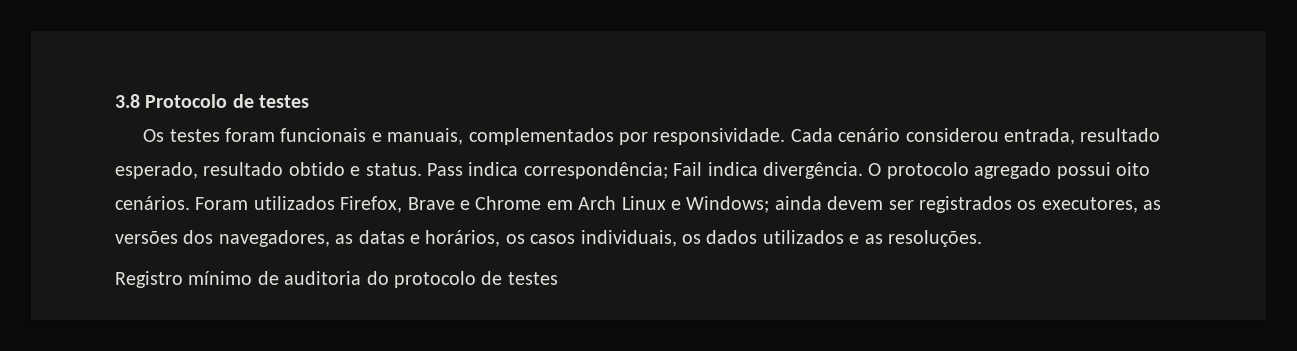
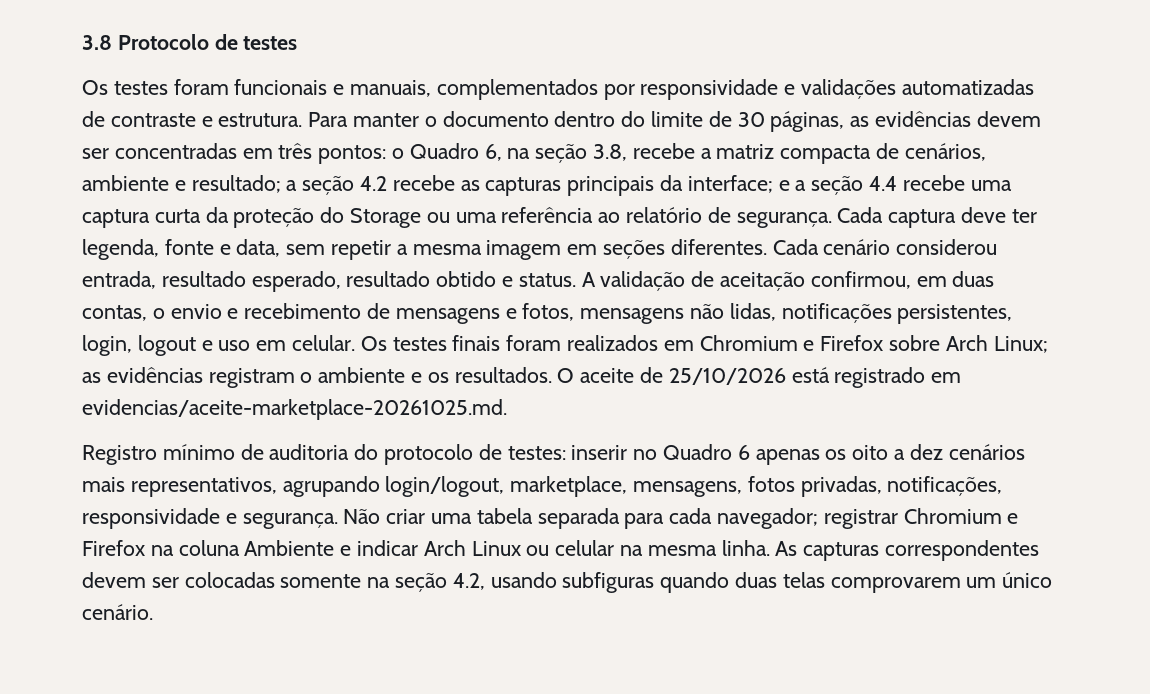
[653,128,786,145] responsividade. -> [640,79,1034,100] [82,111,1041,132] [82,143,986,164] [82,175,1012,196] [82,207,1037,228] [82,239,767,260] responsividade e validações automatizadas de contraste e estrutura. Para manter o documento dentro do limite de 30 páginas, as evidências devem ser concentradas em três pontos: o Quadro 6, na seção 3.8, recebe a matriz compacta de cenários, ambiente e resultado; a seção 4.2 recebe as capturas principais da interface; e a seção 4.4 recebe uma captura curta da proteção do Storage ou uma referência ao relatório de segurança. Cada captura deve ter legenda, fonte e data, sem repetir a mesma imagem em seções diferentes.
[427,162,1150,179] [115,196,1162,213] [115,230,982,247] Pass indica correspondência; Fail indica divergência. O protocolo agregado possui oito cenários. Foram utilizados Firefox, Brave e Chrome em Arch Linux e Windows; ainda devem ser registrados os executores, as versões dos navegadores, as datas e horários, os casos individuais, os dados utilizados e as resoluções. -> [581,271,995,291] [82,303,1013,324] [82,335,1048,356] [82,367,962,388] [82,399,507,420] A validação de aceitação confirmou, em duas contas, o envio e recebimento de mensagens e fotos, mensagens não lidas, notificações persistentes, login, logout e uso em celular. Os testes finais foram realizados em Chromium e Firefox sobre Arch Linux; as evidências registram o ambiente e os resultados. O aceite de 25/10/2026 está registrado em evidencias/aceite-marketplace-20261025.md.
[507,272,558,285] testes -> [507,444,1025,465] [82,476,1003,497] [82,508,1019,529] [82,540,1040,561] [82,572,1053,593] [82,604,153,620] testes: inserir no Quadro 6 apenas os oito a dez cenários mais representativos, agrupando login/logout, marketplace, mensagens, fotos privadas, notificações, responsividade e segurança. Não criar uma tabela separada para cada navegador; registrar Chromium e Firefox na coluna Ambiente e indicar Arch Linux ou celular na mesma linha. As capturas correspondentes devem ser colocadas somente na seção 4.2, usando subfiguras quando duas telas comprovarem um único cenário.

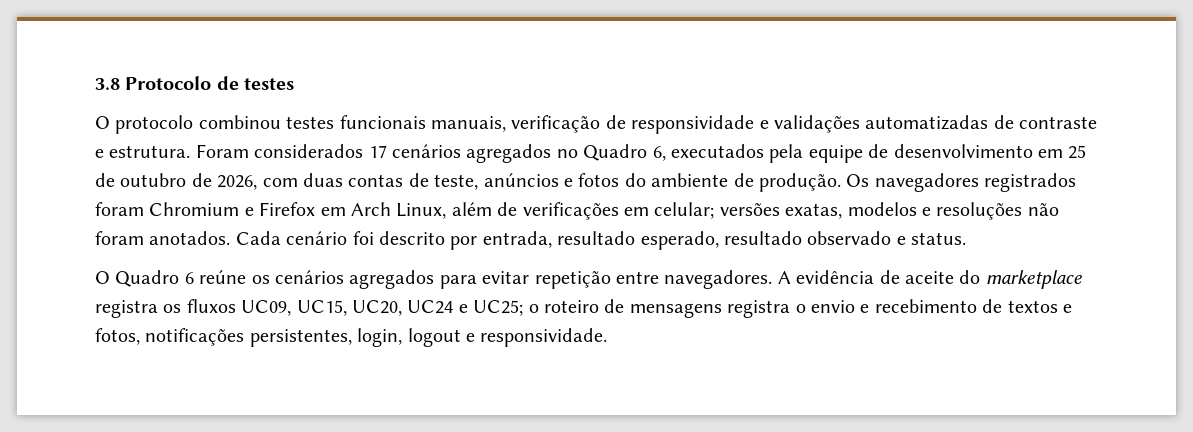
[82,79,635,100] Os testes foram funcionais e manuais, complementados por -> [95,115,626,134] O protocolo combinou testes funcionais manuais, verificação de
[308,111,1041,132] [82,143,986,164] [82,175,1012,196] [82,207,1037,228] [82,239,998,260] Para manter o documento dentro do limite de 30 páginas, as evidências devem ser concentradas em três pontos: o Quadro 6, na seção 3.8, recebe a matriz compacta de cenários, ambiente e resultado; a seção 4.2 recebe as capturas principais da interface; e a seção 4.4 recebe uma captura curta da proteção do Storage ou uma referência ao relatório de segurança. Cada captura deve ter legenda, fonte e data, sem repetir a mesma imagem em seções diferentes. Cada cenário considerou -> [195,144,1087,163] [95,173,1077,192] [95,202,1059,220] [95,231,478,250] Foram considerados 17 cenários agregados no Quadro 6, executados pela equipe de desenvolvimento em 25 de outubro de 2026, com duas contas de teste, anúncios e fotos do ambiente de produção. Os navegadores registrados foram Chromium e Firefox em Arch Linux, além de verificações em celular; versões exatas, modelos e resoluções não foram anotados. Cada cenário foi descrito por
[436,271,497,287] obtido -> [807,231,892,245] observado
[581,271,995,291] [82,305,147,321] A validação de aceitação confirmou, em duas contas, -> [95,270,1082,289] [95,299,791,318] // O Quadro 6 reúne os cenários agregados para evitar repetição entre navegadores. A evidência de aceite do marketplace registra os fluxos UC09, UC15, UC20, UC24 e UC25; o roteiro de mensagens registra
[395,308,500,324] mensagens -> [1007,300,1058,313] textos
[580,303,776,324] mensagens não lidas, -> (140, 336) none
[218,335,1048,353] [82,367,962,388] [82,399,507,420] [82,444,1025,465] [82,476,1003,497] [82,508,1019,529] [82,540,1040,561] [82,572,1053,593] [82,604,153,620] uso em celular. Os testes finais foram realizados em Chromium e Firefox sobre Arch Linux; as evidências registram o ambiente e os resultados. O aceite de 25/10/2026 está registrado em evidencias/aceite-marketplace-20261025.md. // Registro mínimo de auditoria do protocolo de testes: inserir no Quadro 6 apenas os oito a dez cenários mais representativos, agrupando login/logout, marketplace, mensagens, fotos privadas, notificações, responsividade e segurança. Não criar uma tabela separada para cada navegador; registrar Chromium e Firefox na coluna Ambiente e indicar Arch Linux ou celular na mesma linha. As capturas correspondentes devem ser colocadas somente na seção 4.2, usando subfiguras quando duas telas comprovarem um único cenário. -> [480,328,608,347] responsividade.

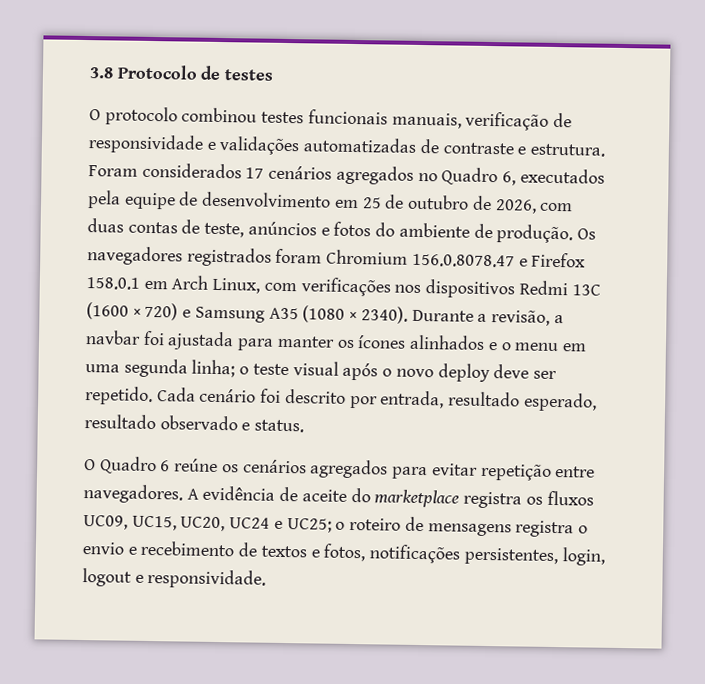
(240, 209) none -> [411,253,515,268] 156.0.8078.47
(316, 209) none -> [86,277,140,290] 158.0.1
[451,202,1059,220] [95,231,231,245] além de verificações em celular; versões exatas, modelos e resoluções não foram anotados. -> [263,277,601,299] [86,302,564,326] [85,330,587,352] [85,358,557,383] [85,386,153,406] com verificações nos dispositivos Redmi 13C (1600 × 720) e Samsung A35 (1080 × 2340). Durante a revisão, a navbar foi ajustada para manter os ícones alinhados e o menu em uma segunda linha; o teste visual após o novo deploy deve ser repetido.

